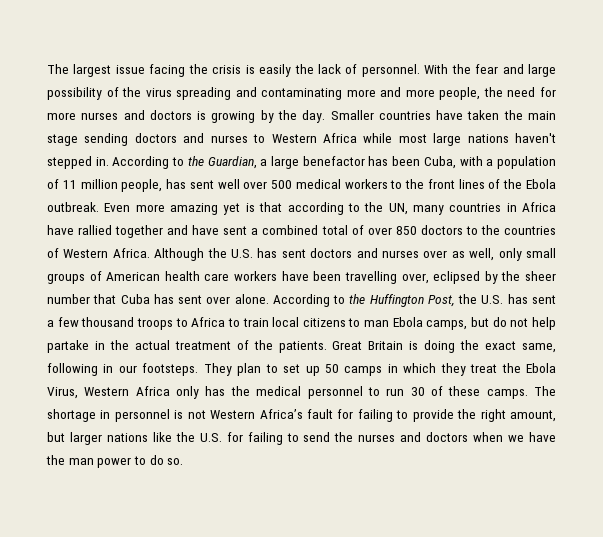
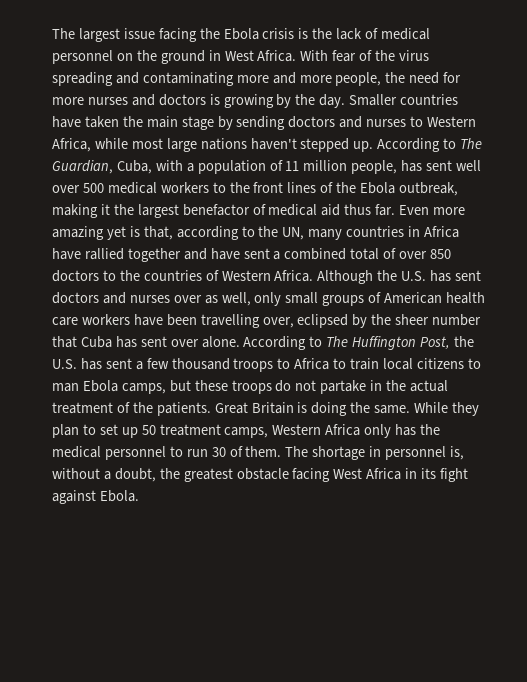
(208, 69) none -> [223,28,259,40] Ebola
[259,64,292,77] easily -> (309, 33) none
[361,64,556,77] [47,87,102,100] personnel. With the fear and large possibility -> [381,28,431,40] [52,50,357,64] medical personnel on the ground in West Africa. With fear
(78, 140) none -> [217,116,233,130] by
[322,133,357,143] Africa -> [52,138,91,152] Africa,
[95,156,421,169] in. According to the Guardian, a large benefactor has been -> [353,138,483,152] [52,160,113,174] up. According to The Guardian,
[47,202,99,212] outbreak. -> [399,182,459,196] [52,204,396,218] outbreak, making it the largest benefactor of medical aid thus far.
[259,202,283,212] that -> [143,226,173,240] that,
[349,294,366,304] the -> [326,336,349,347] The
(490, 322) none -> [194,380,272,394] these troops
[531,317,556,330] help -> (317, 385) none
[485,341,557,353] [47,363,232,376] exact same, following in our footsteps. They -> [374,402,480,416] same. While they
[344,363,556,376] [47,387,78,399] camps in which they treat the Ebola Virus, -> [159,424,269,438] treatment camps,
[448,386,528,399] these camps. -> [245,446,282,457] them.
[174,409,556,422] [47,432,556,445] [46,455,184,468] is not Western Africa’s fault for failing to provide the right amount, but larger nations like the U.S. for failing to send the nurses and doctors when we have the man power to do so. -> [450,446,465,460] [52,468,469,482] [52,490,139,504] is, without a doubt, the greatest obstacle facing West Africa in its fight against Ebola.

